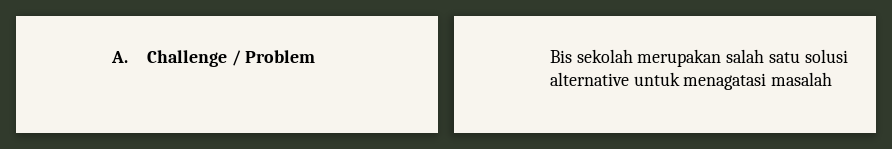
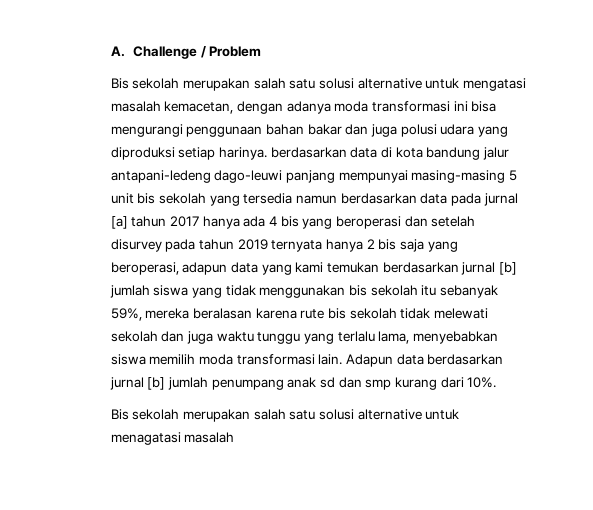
(316, 56) none -> [110,78,526,91] [110,101,497,114] [110,124,508,137] [110,147,509,160] [110,170,517,183] [110,193,518,206] [110,216,476,229] [110,239,458,252] [110,262,517,275] [109,285,498,298] [110,308,488,321] [110,331,498,344] [110,354,504,367] [109,377,497,390] // Bis sekolah merupakan salah satu solusi alternative untuk mengatasi masalah kemacetan, dengan adanya moda transformasi ini bisa mengurangi penggunaan bahan bakar dan juga polusi udara yang diproduksi setiap harinya. berdasarkan data di kota bandung jalur antapani-ledeng dago-leuwi panjang mempunyai masing-masing 5 unit bis sekolah yang tersedia namun berdasarkan data pada jurnal [a] tahun 2017 hanya ada 4 bis yang beroperasi dan setelah disurvey pada tahun 2019 ternyata hanya 2 bis saja yang beroperasi, adapun data yang kami temukan berdasarkan jurnal [b] jumlah siswa yang tidak menggunakan bis sekolah itu sebanyak 59%, mereka beralasan karena rute bis sekolah tidak melewati sekolah dan juga waktu tunggu yang terlalu lama, menyebabkan siswa memilih moda transformasi lain. Adapun data berdasarkan jurnal [b] jumlah penumpang anak sd dan smp kurang dari 10%.

